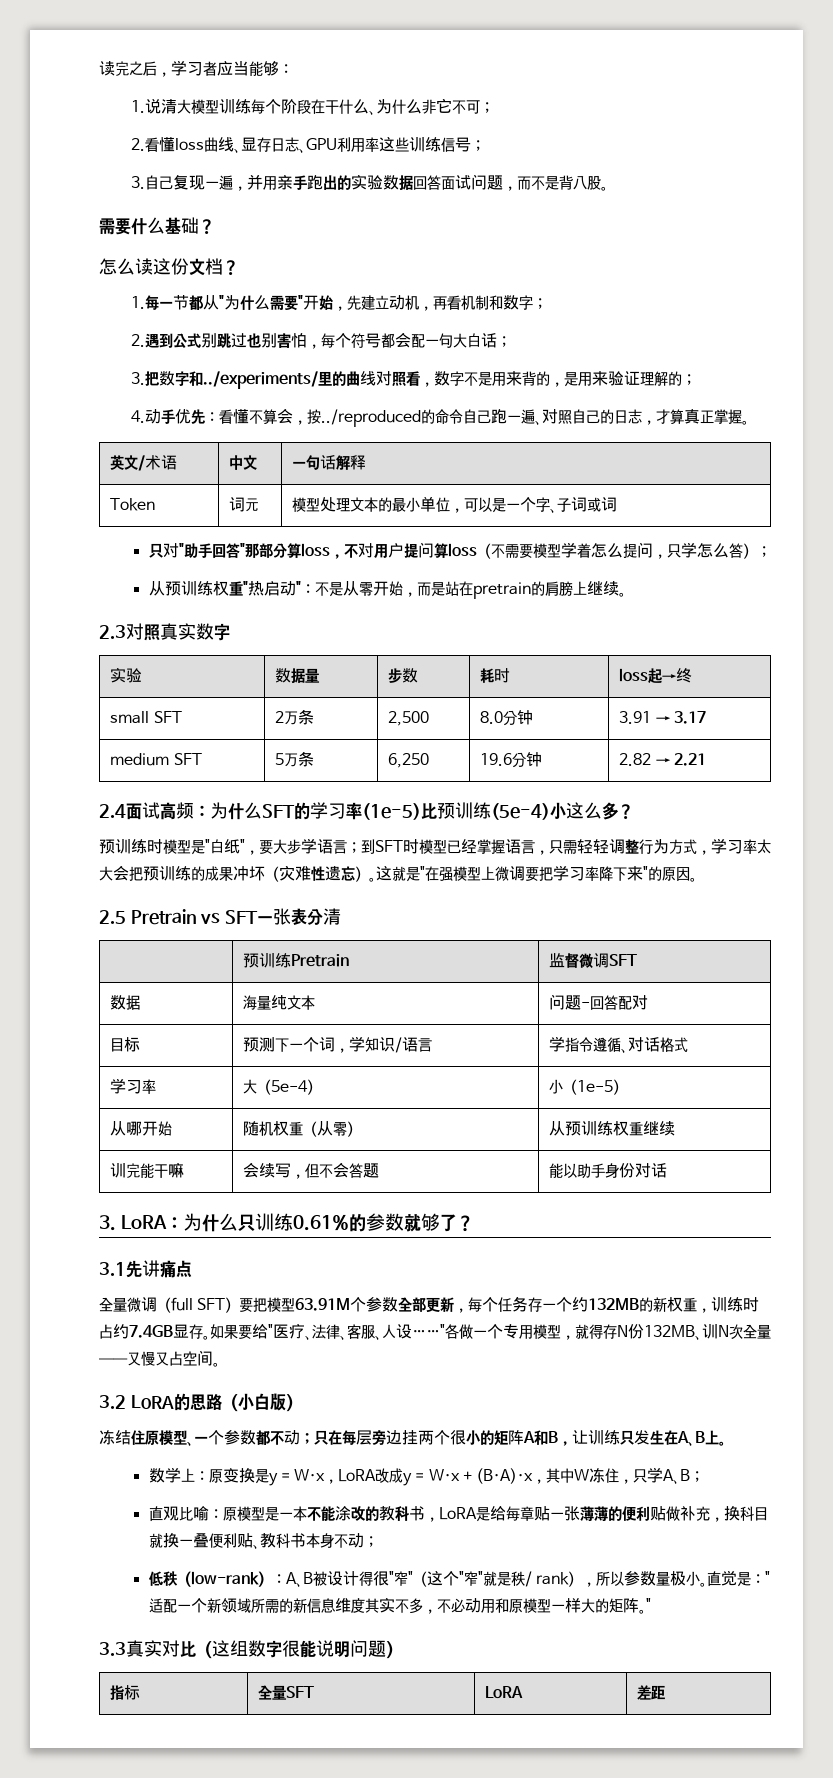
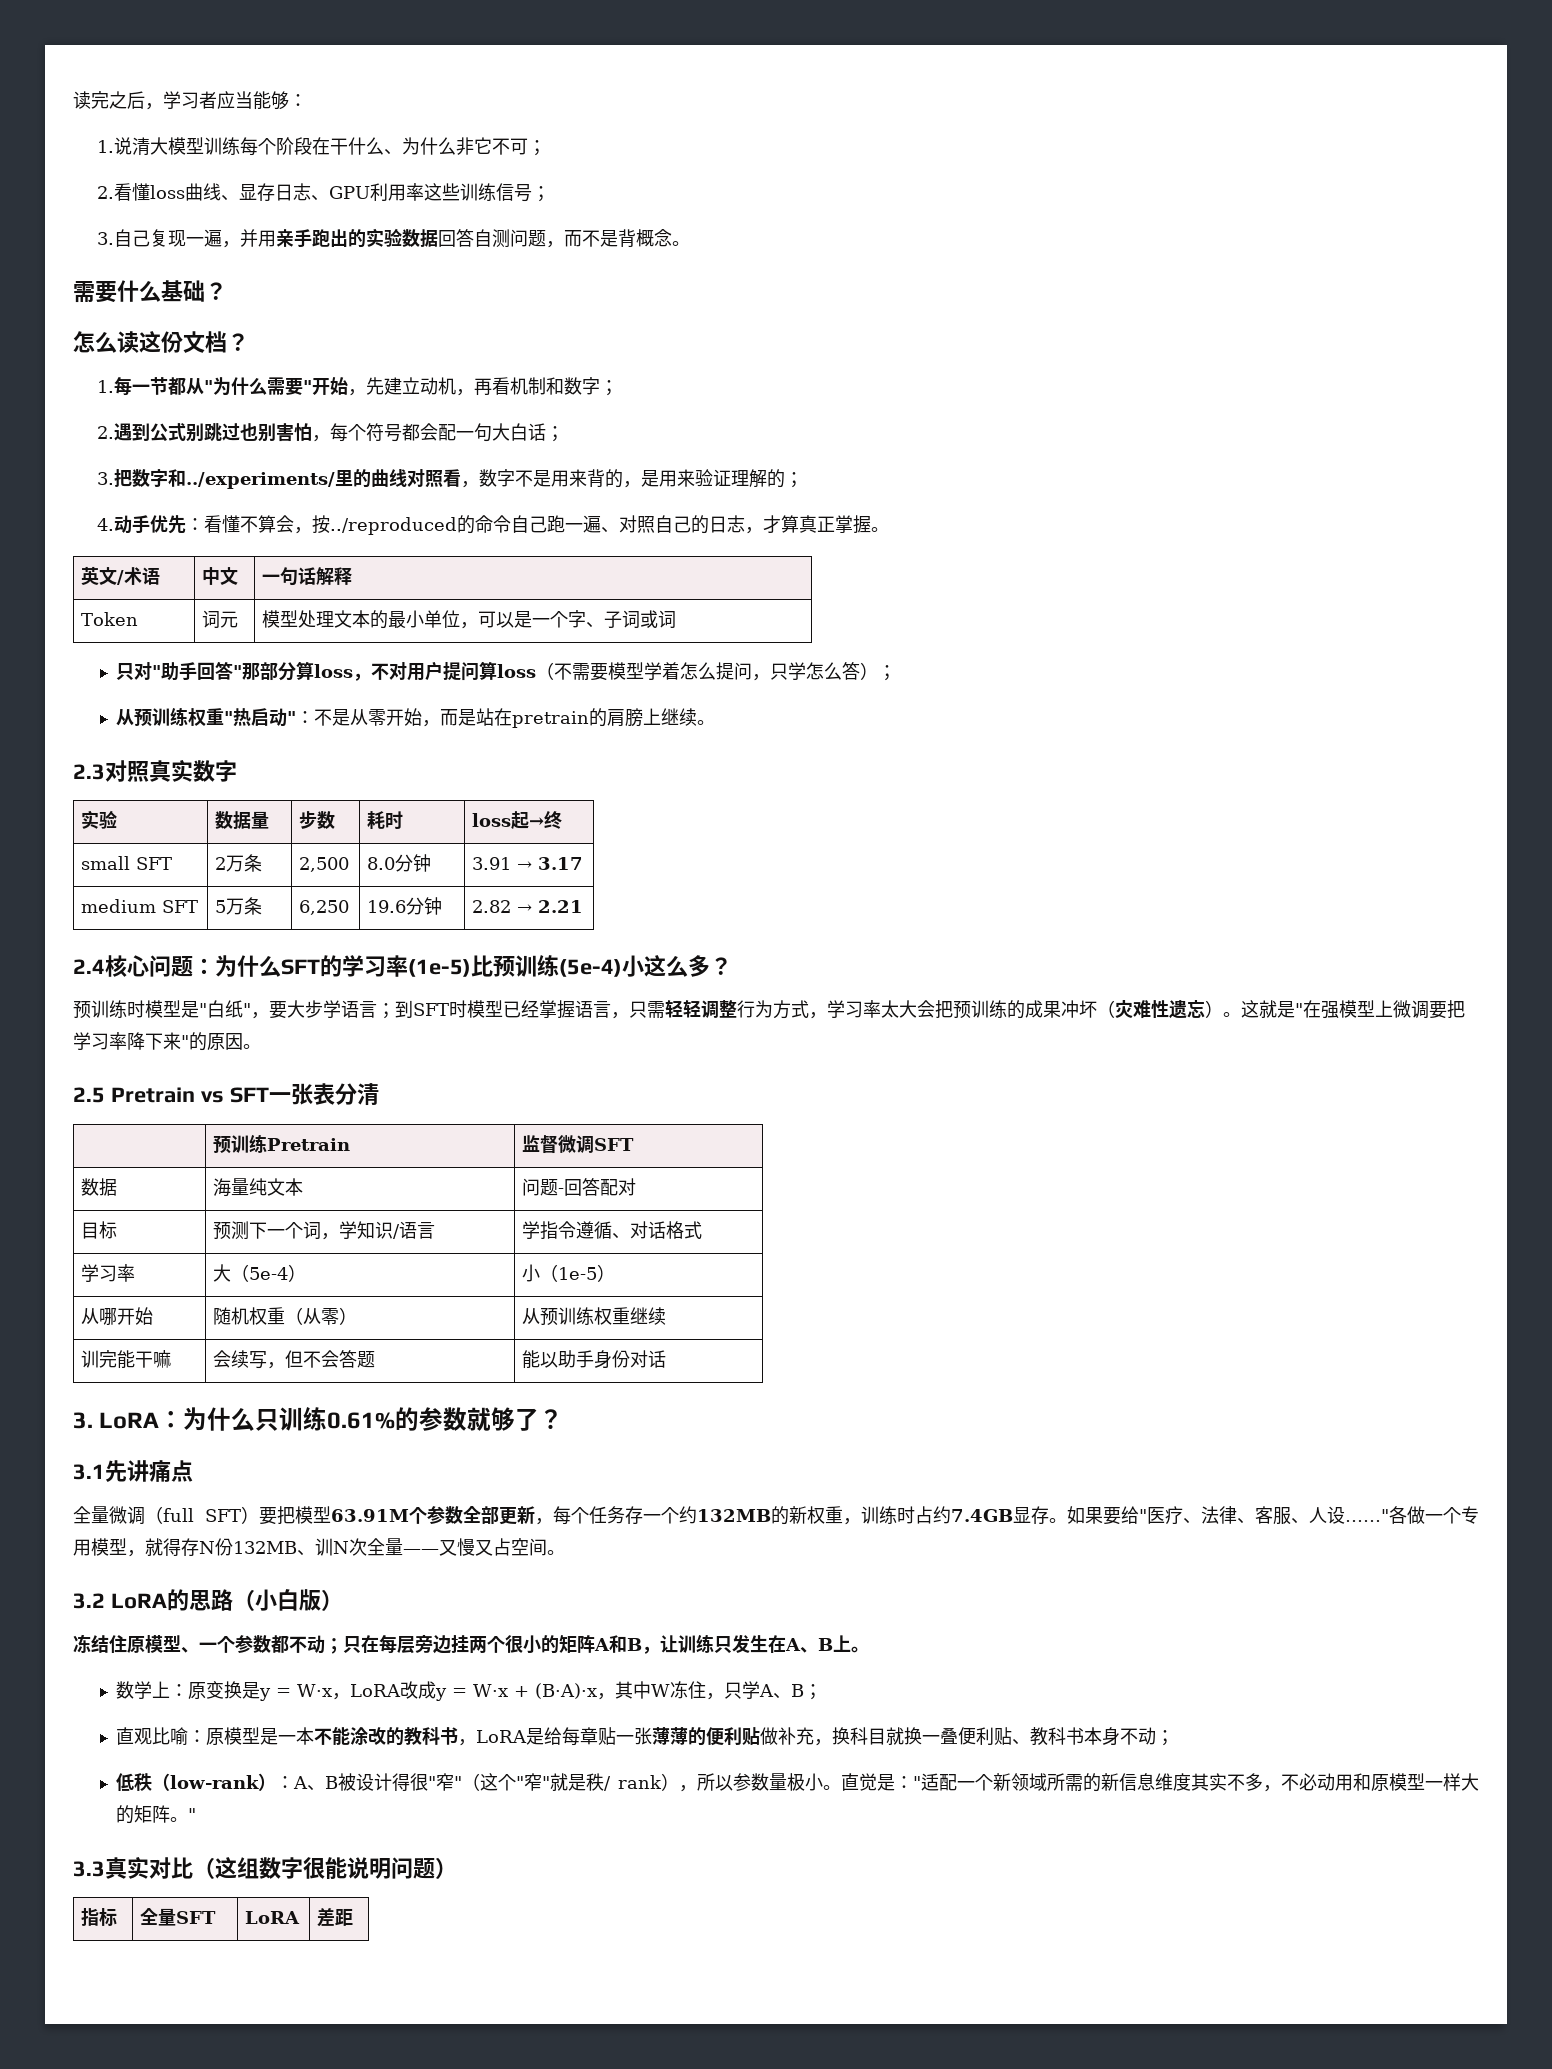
[440,175,471,190] 面试 -> [473,229,510,248] 自测
[572,175,601,190] 八股 -> [635,229,672,247] 概念
[126,802,194,820] 面试高频 -> [105,955,193,977] 核心问题

